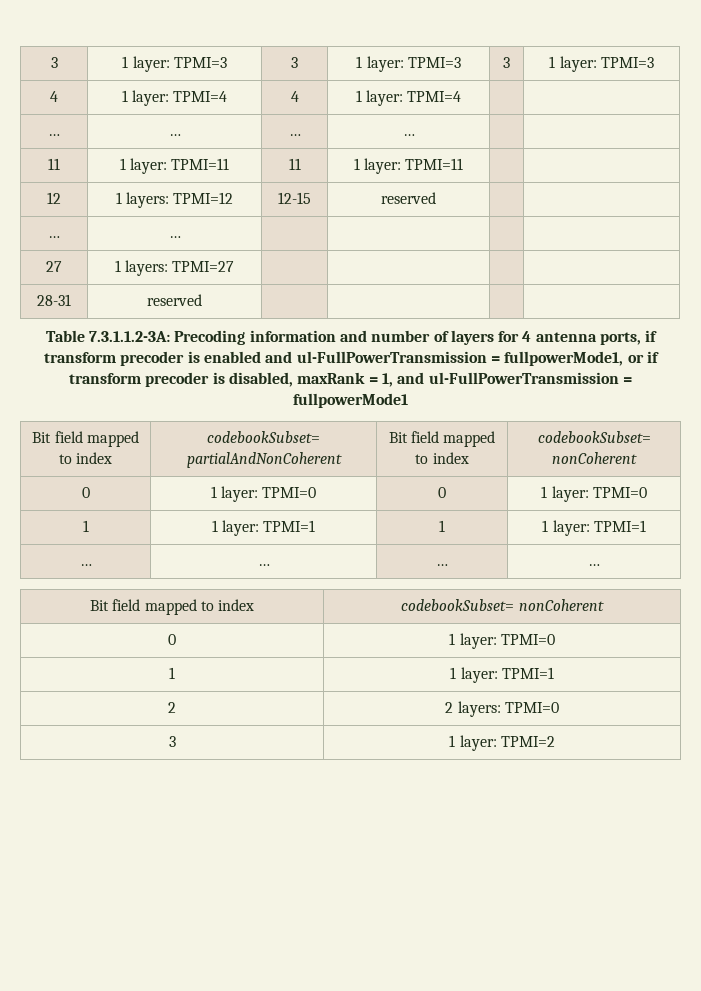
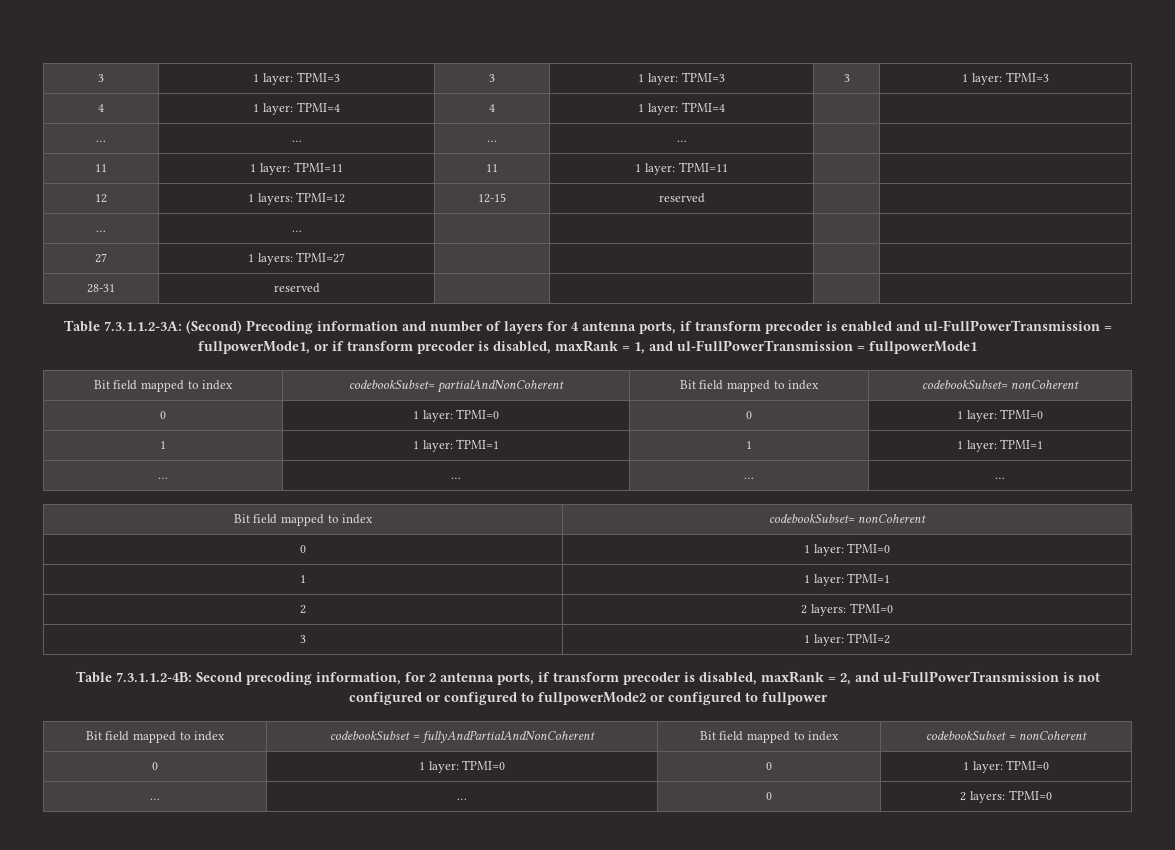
(170, 336) none -> [185,320,242,334] (Second)
(555, 741) none -> [75,671,1100,685] [348,692,828,705] [85,731,226,743] [329,730,596,743] [699,731,840,743] [925,731,1088,740] [152,762,158,770] [418,760,506,773] [766,762,772,770] [962,760,1050,773] [150,798,160,800] [457,798,467,800] [766,792,772,800] [960,790,1052,803] // Table 7.3.1.1.2-4B: Second precoding information, for 2 antenna ports, if transform precoder is disabled, maxRank = 2, and ul-FullPowerTransmission is not configured or configured to fullpowerMode2 or configured to fullpower // Bit field mapped to index | codebookSubset = fullyAndPartialAndNonCoherent | Bit field mapped to index | codebookSubset = nonCoherent // 0 | 1 layer: TPMI=0 | 0 | 1 layer: TPMI=0 // … | … | 0 | 2 layers: TPMI=0

